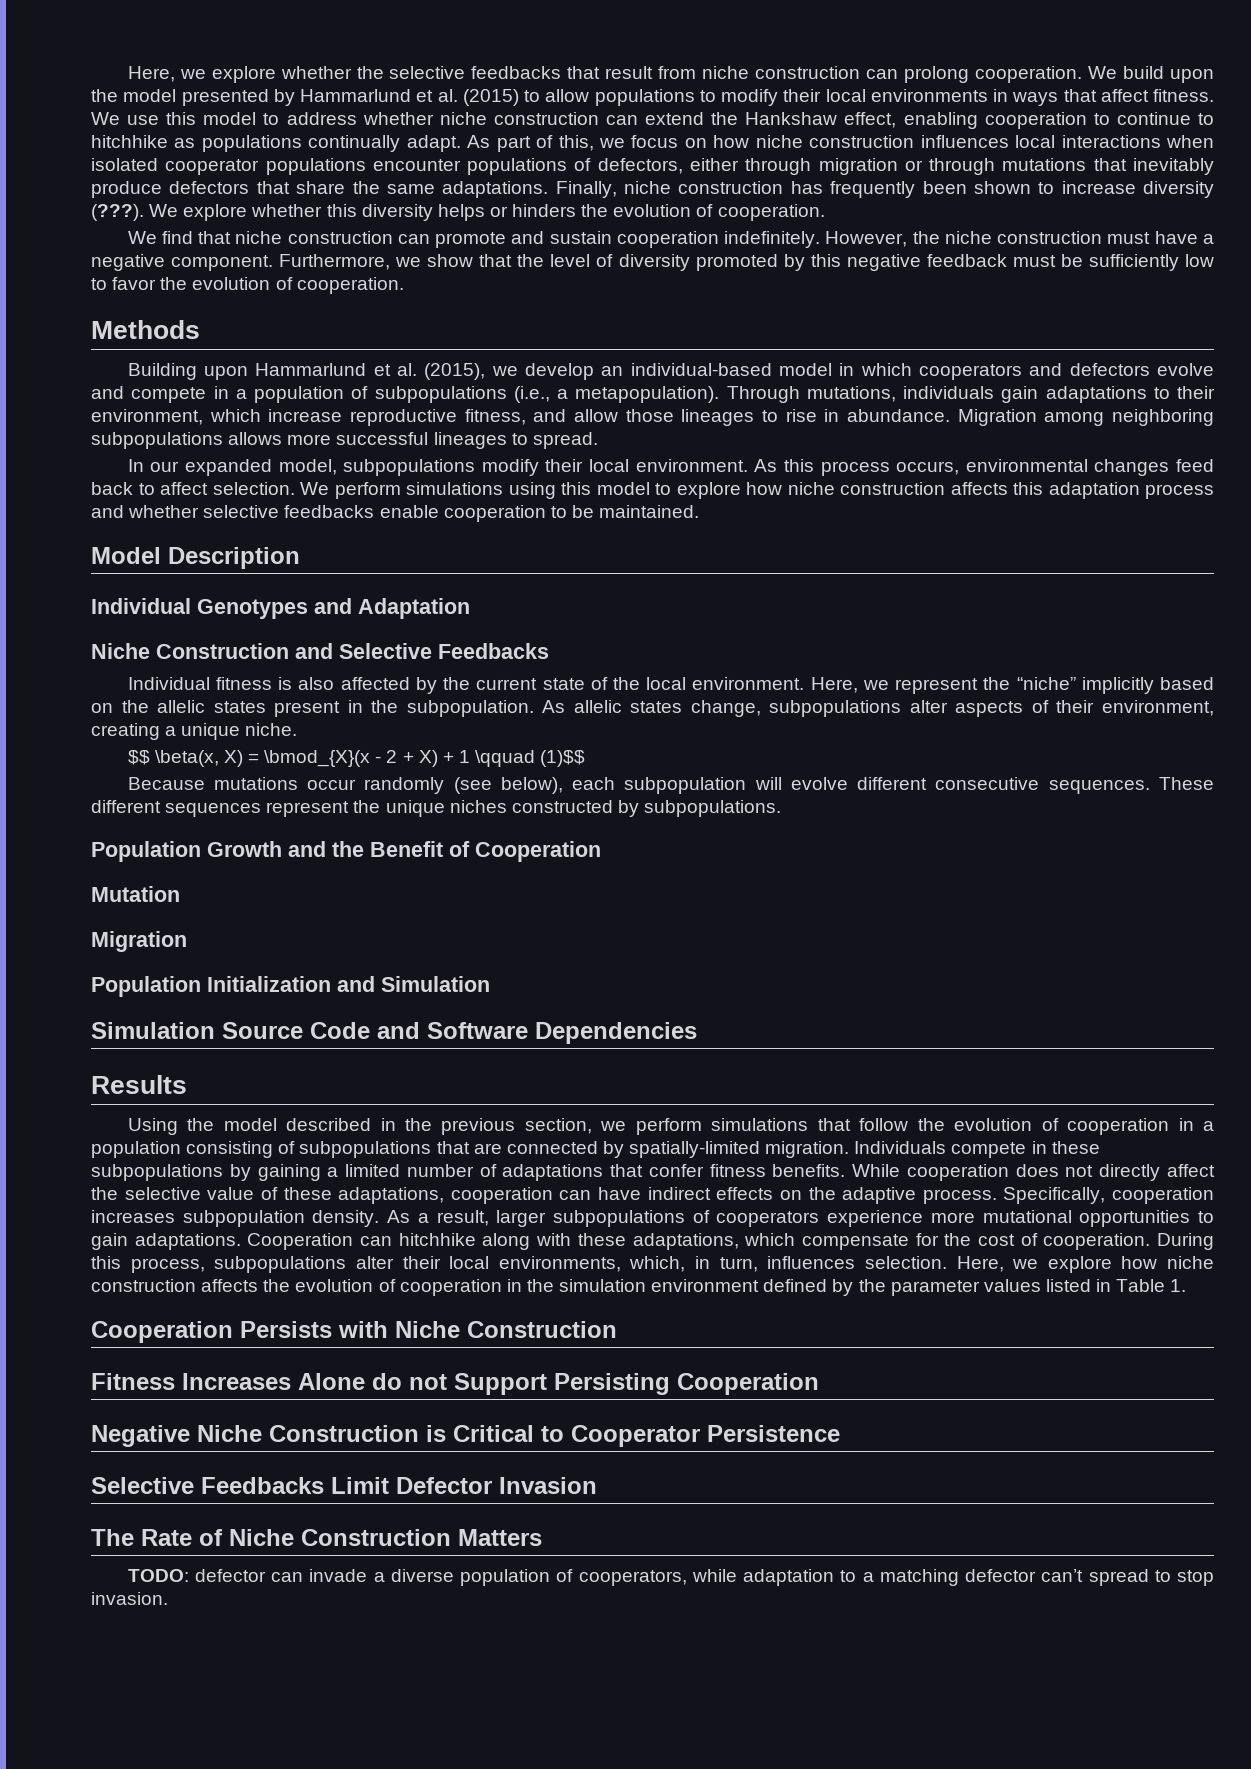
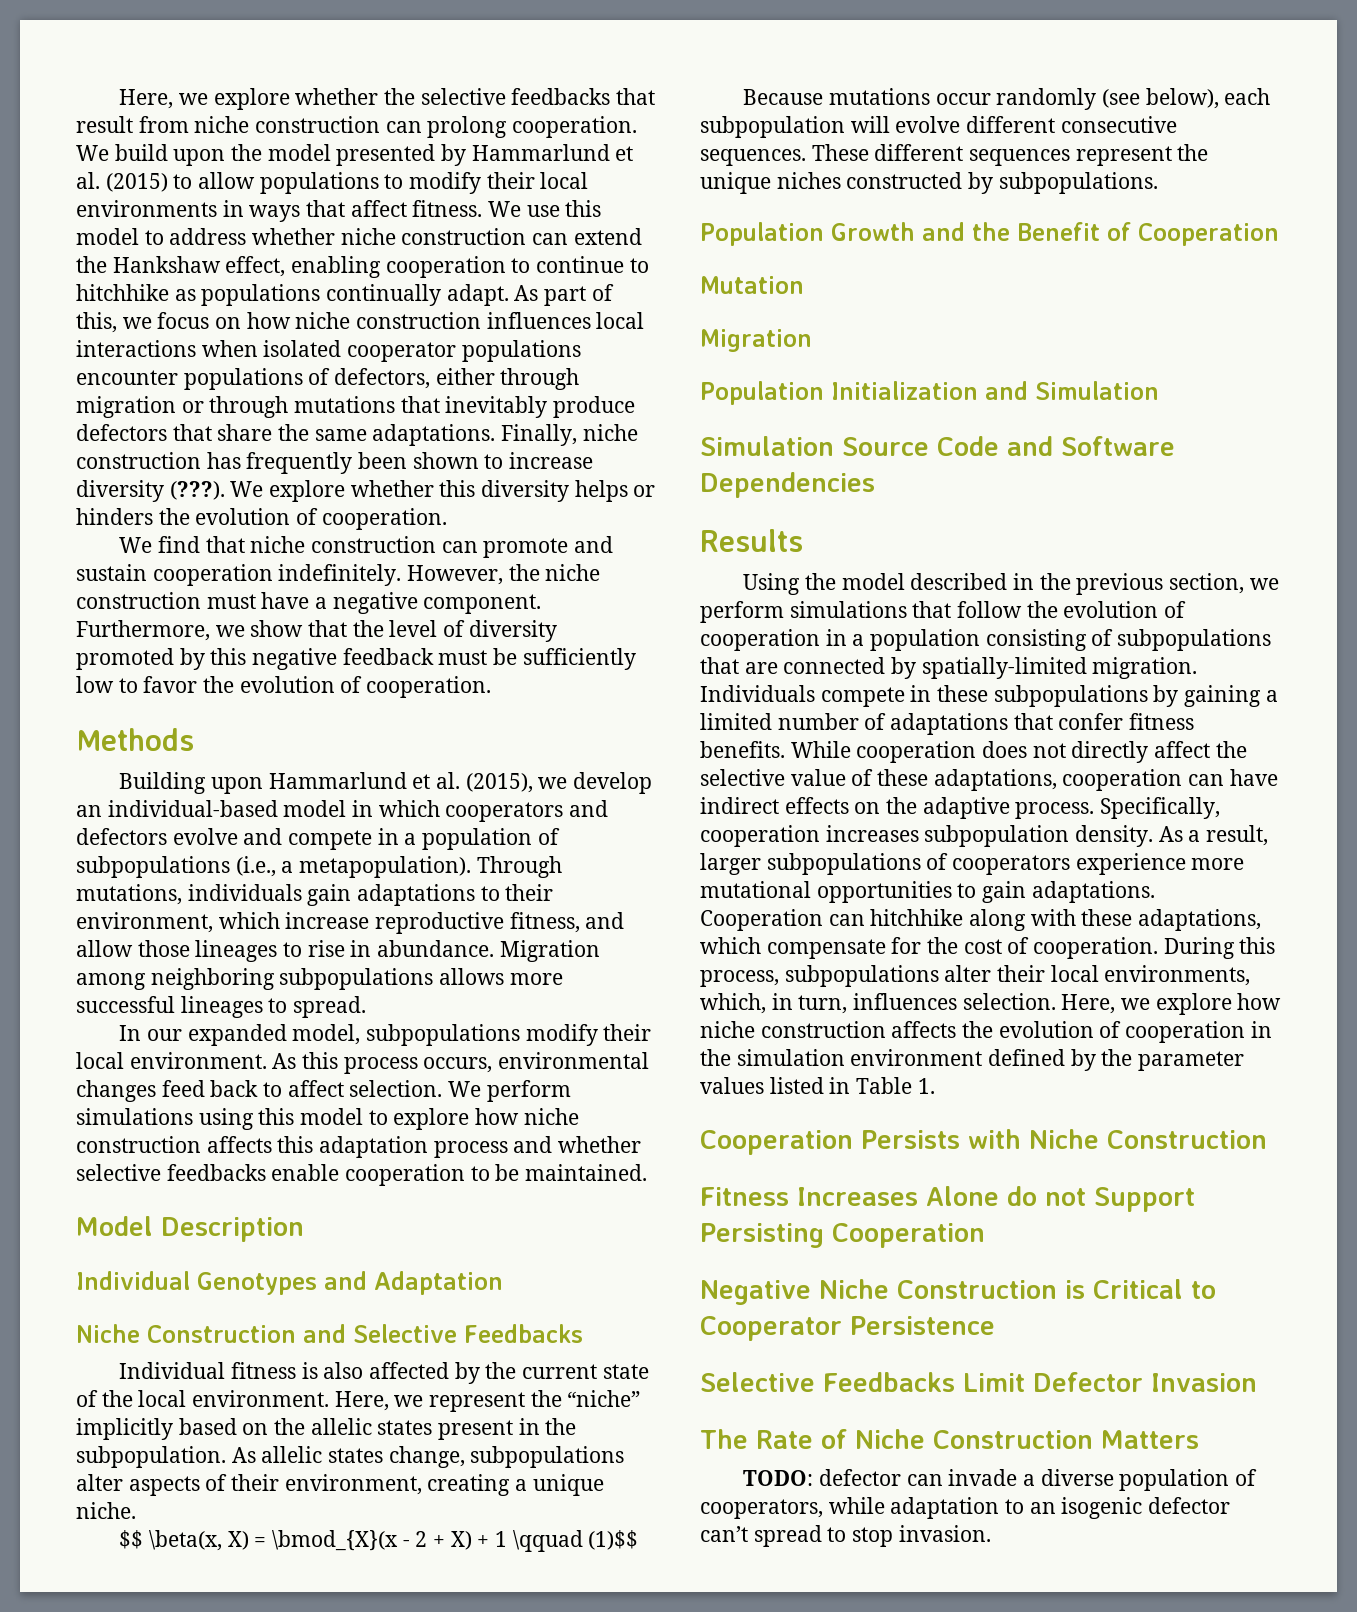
[862,1569,959,1586] a matching -> [1029,1497,1143,1519] an isogenic

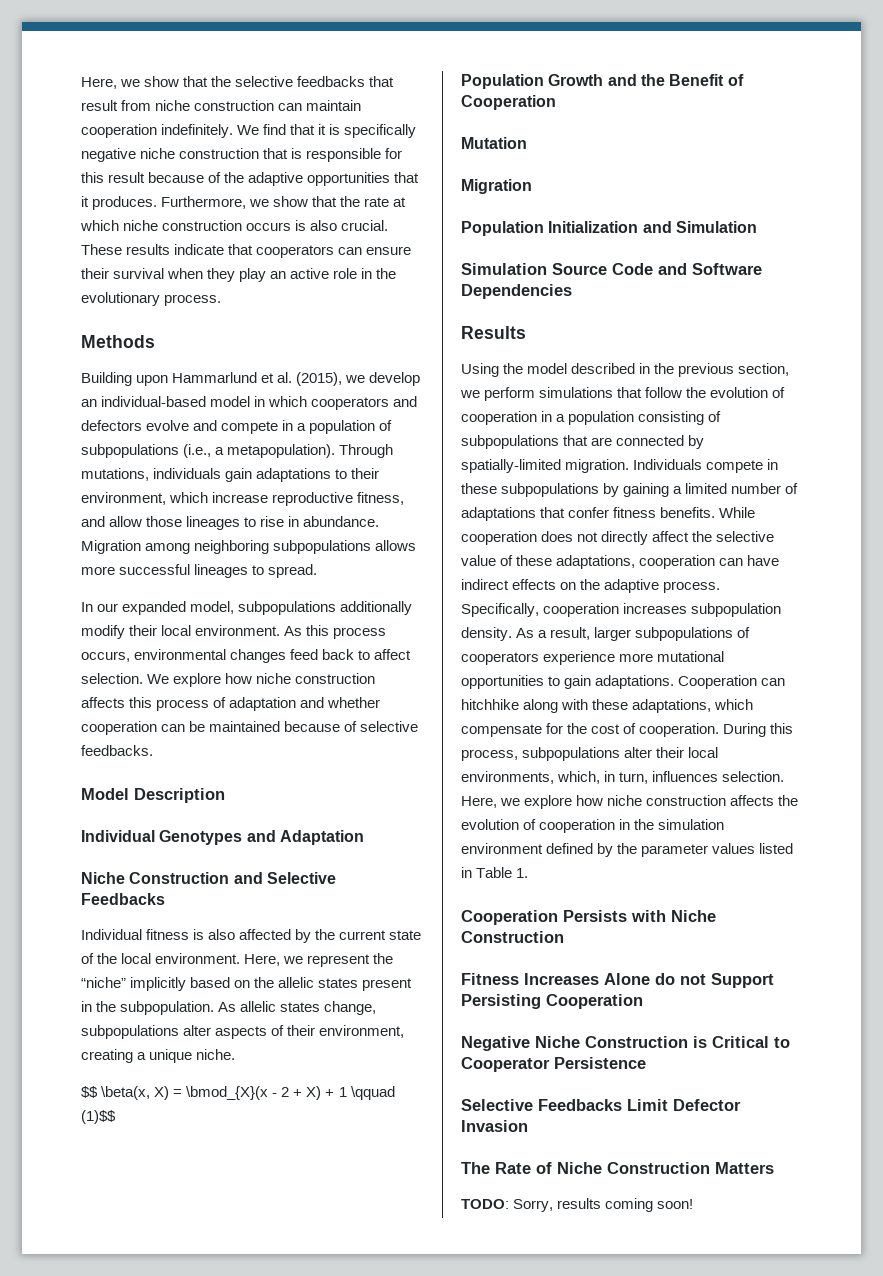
[119,88,379,110] Here, we explore whether -> [81,76,209,89] Here, we show that
[427,116,638,138] [76,144,634,166] [76,172,589,194] [76,200,602,222] [76,228,642,245] [76,256,649,278] [76,284,614,306] [76,312,645,333] [76,340,581,362] [76,368,580,390] [76,396,636,418] [76,424,638,446] [76,452,594,474] [76,480,656,502] [76,508,447,530] [119,536,614,558] [76,564,601,586] [76,592,542,614] prolong cooperation. We build upon the model presented by Hammarlund et al. (2015) to allow populations to modify their local environments in ways that affect fitness. We use this model to address whether niche construction can extend the Hankshaw effect, enabling cooperation to continue to hitchhike as populations continually adapt. As part of this, we focus on how niche construction influences local interactions when isolated cooperator populations encounter populations of defectors, either through migration or through mutations that inevitably produce defectors that share the same adaptations. Finally, niche construction has frequently been shown to increase diversity (???). We explore whether this diversity helps or hinders the evolution of cooperation. // We find that niche construction can promote and sustain cooperation indefinitely. However, the niche construction must have a negative component. -> [306,100,362,111] [81,124,417,138] [81,148,403,162] [81,172,420,186] [81,196,158,210] maintain cooperation indefinitely. We find that it is specifically negative niche construction that is responsible for this result because of the adaptive opportunities that it produces.
[389,620,557,642] [76,648,636,670] [76,676,492,698] level of diversity promoted by this negative feedback must be sufficiently low to favor the evolution of cooperation. -> [364,197,407,207] [80,220,389,231] [81,244,412,258] [81,268,397,282] [81,292,222,306] rate at which niche construction occurs is also crucial. These results indicate that cooperators can ensure their survival when they play an active role in the evolutionary process.
(521, 1035) none -> [340,601,413,615] additionally
[486,1080,571,1102] [76,1108,388,1130] perform simulations using this model to -> (170, 679) none
[319,1136,642,1158] [76,1164,648,1186] adaptation process and whether selective feedbacks enable cooperation to be maintained. -> [156,697,381,711] [81,721,419,735] [81,745,153,756] process of adaptation and whether cooperation can be maintained because of selective feedbacks.
[743,88,1271,110] [700,116,1177,138] [700,144,1209,166] [700,172,1158,194] // Because mutations occur randomly (see below), each subpopulation will evolve different consecutive sequences. These different sequences represent the unique niches constructed by subpopulations. -> (116, 1117) none
[819,1469,1258,1491] [700,1497,1231,1519] [700,1525,991,1547] defector can invade a diverse population of cooperators, while adaptation to an isogenic defector can’t spread to stop invasion. -> [513,1198,694,1212] Sorry, results coming soon!

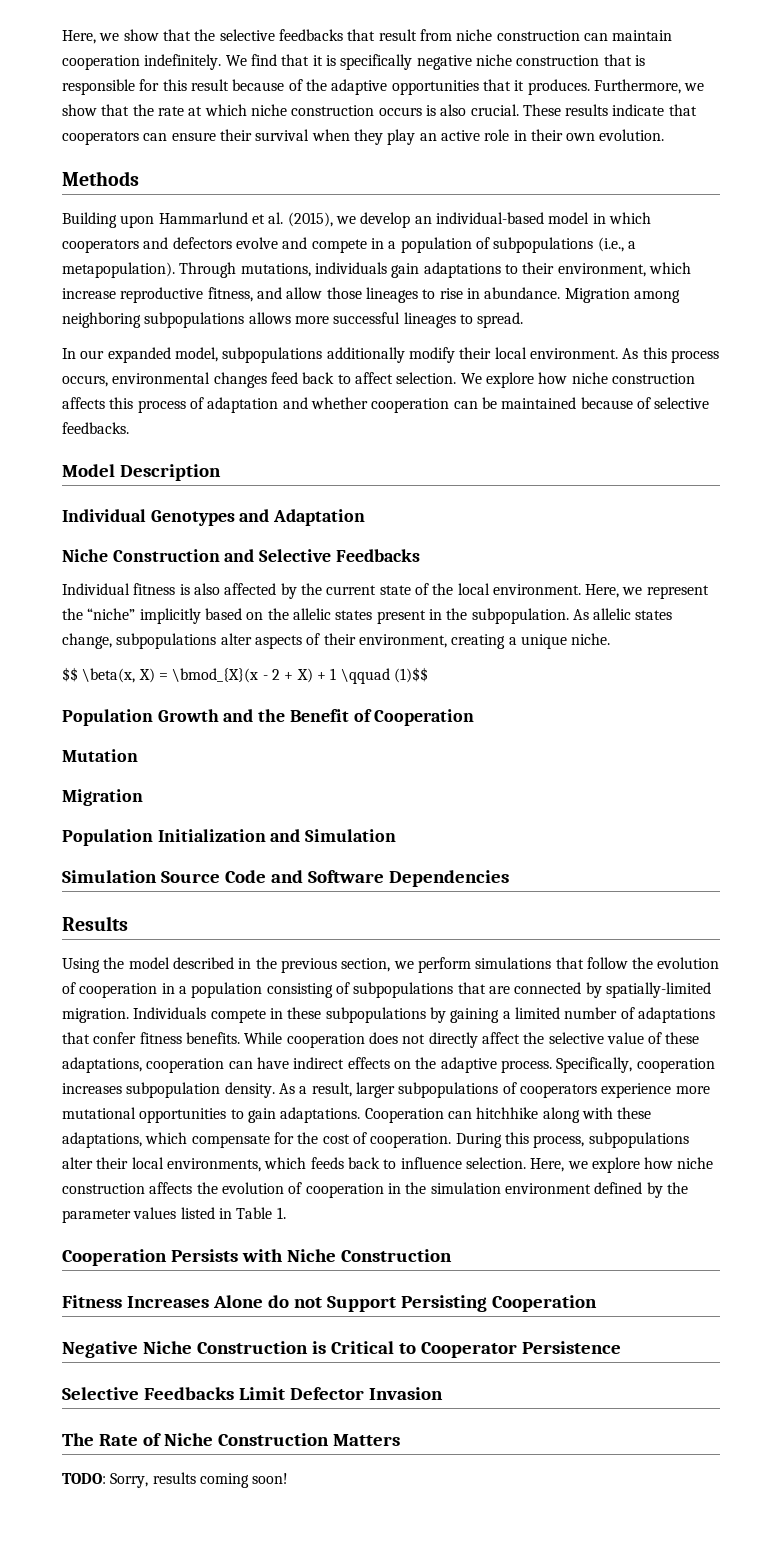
[376,268,397,279] [81,292,222,306] the evolutionary process. -> [530,129,665,141] their own evolution.
[557,771,719,784] which, in turn, influences -> [264,1157,462,1169] which feeds back to influence

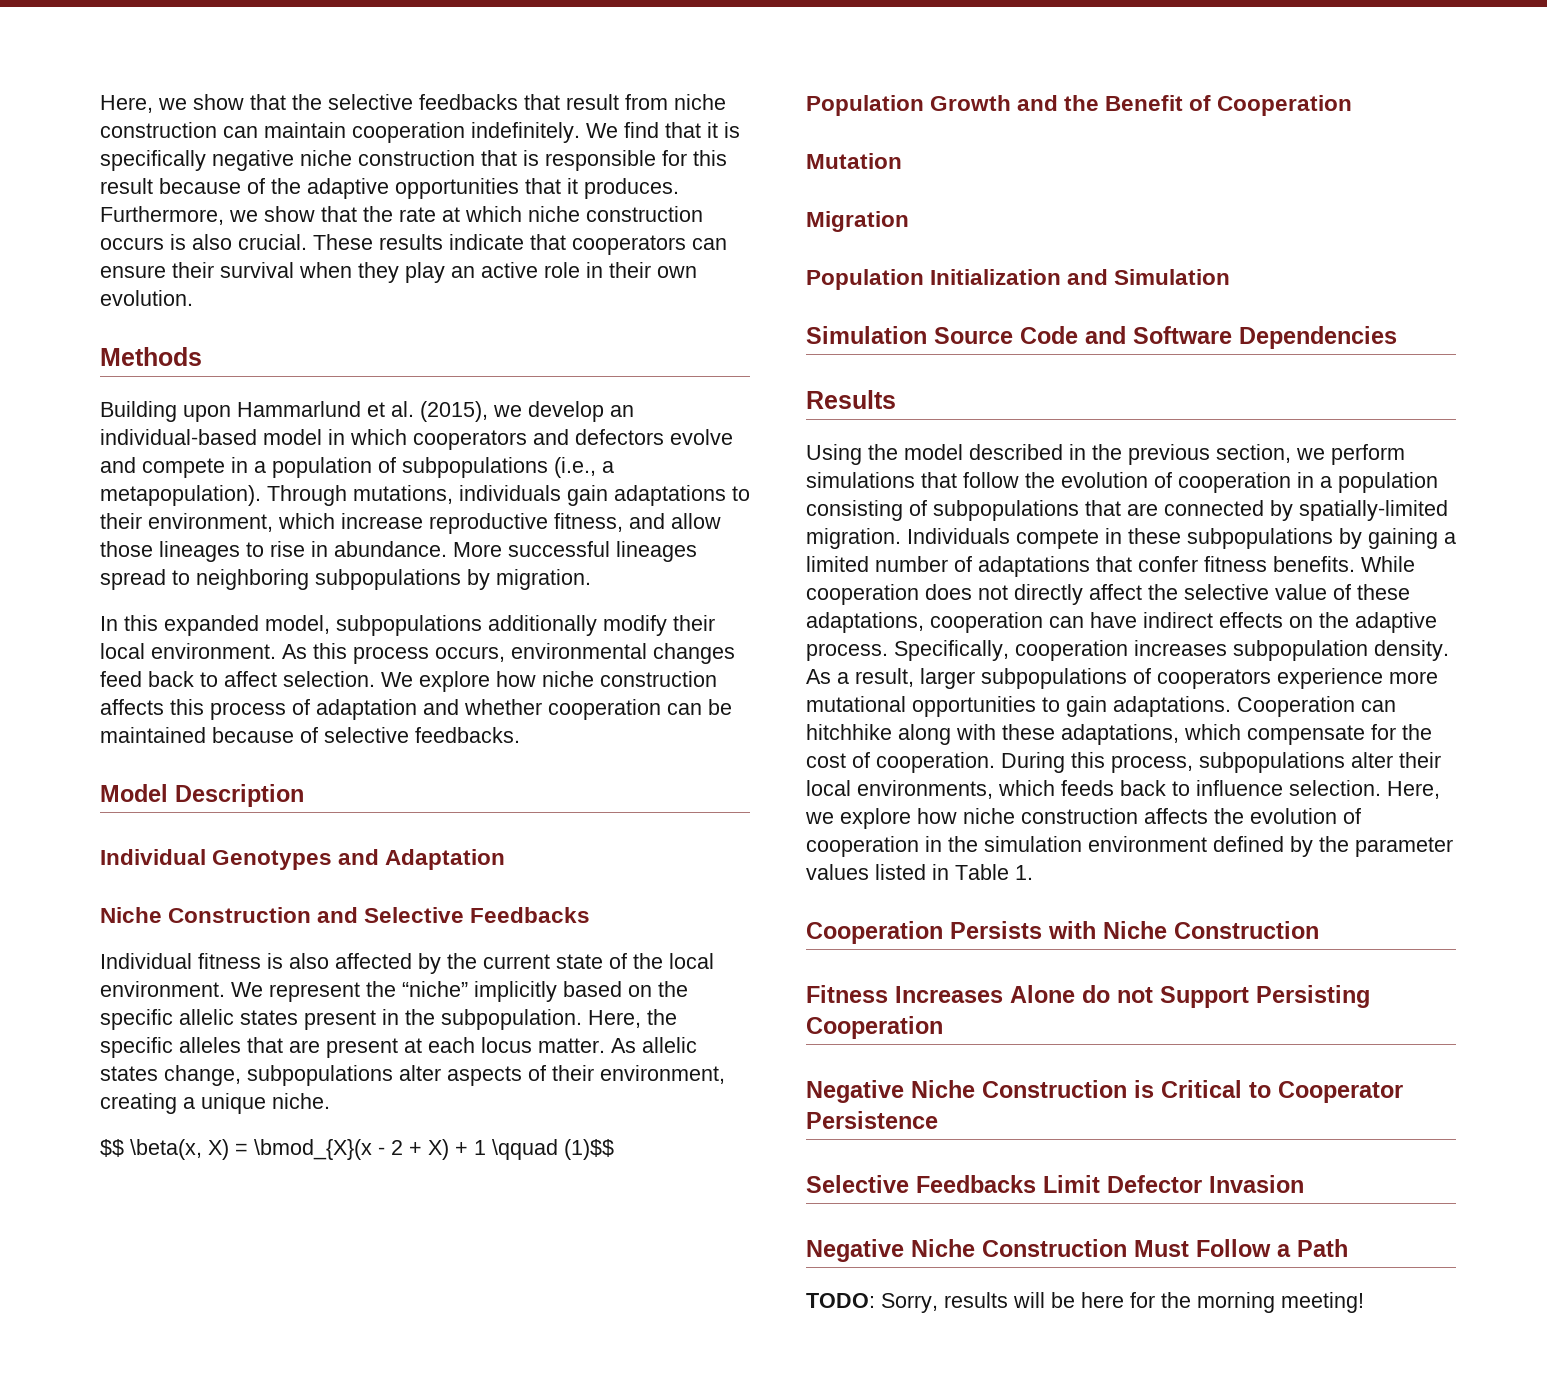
[564,288,680,303] [62,312,524,328] Migration among neighboring subpopulations allows more successful lineages to spread. -> [453,541,697,562] [100,569,591,590] More successful lineages spread to neighboring subpopulations by migration.
[80,350,105,359] our -> [124,615,158,631] this
[585,584,643,598] Here, we -> [231,982,263,997] We
(289, 614) none -> [100,1009,173,1030] specific
(569, 616) none -> [588,1009,677,1028] [100,1037,605,1058] Here, the specific alleles that are present at each locus matter.
[62,1433,400,1446] [62,1472,289,1488] The Rate of Niche Construction Matters // TODO: Sorry, results coming soon! -> [806,1239,1348,1262] [806,1292,1364,1313] Negative Niche Construction Must Follow a Path // TODO: Sorry, results will be here for the morning meeting!

